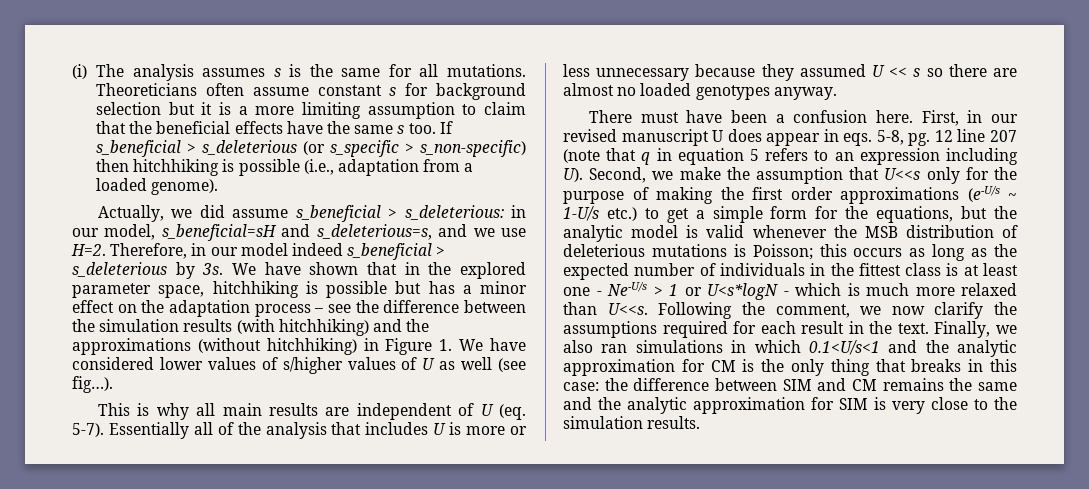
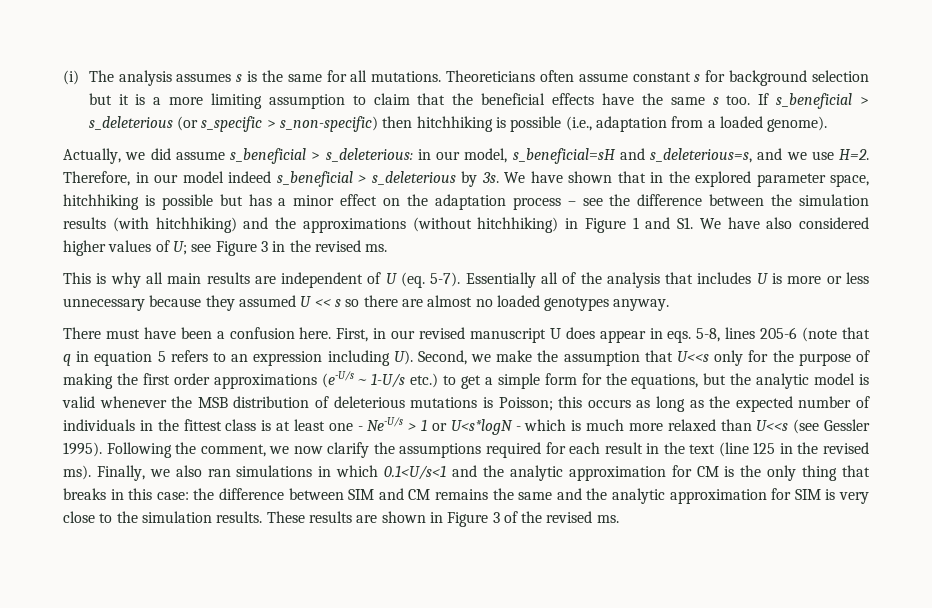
[439,338,526,351] [72,357,526,374] [72,376,113,393] 1. We have considered lower values of s/higher values of U as well (see fig…). -> [632,217,869,229] [63,240,388,256] 1 and S1. We have also considered higher values of U; see Figure 3 in the revised ms.
[908,129,1017,146] pg. 12 line 207 -> [725,327,798,339] lines 205-6
[607,303,648,315] U<<s. -> [756,419,871,434] [63,442,102,457] U<<s (see Gessler 1995).
[897,323,929,334] text. -> [689,442,869,457] [63,465,91,480] text (line 125 in the revised ms).
(701, 422) none -> [266,511,619,527] These results are shown in Figure 3 of the revised ms.

